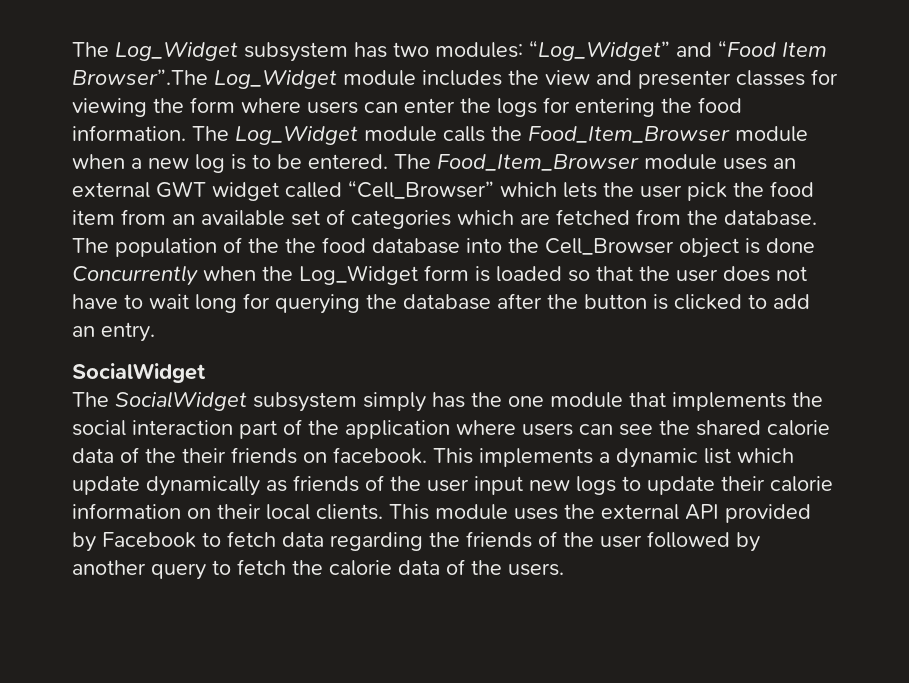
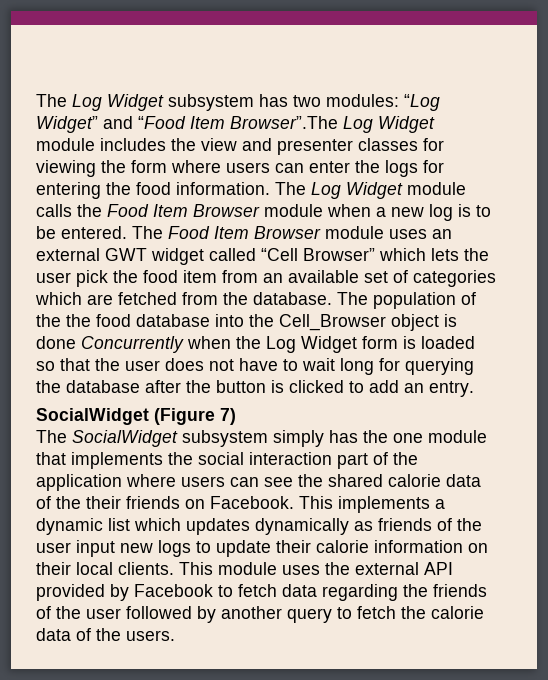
[72,42,238,61] The Log_Widget -> [36,94,164,111] The Log Widget
[529,40,670,61] “Log_Widget” -> [404,94,440,111] [36,116,98,133] “Log Widget”
[214,70,337,89] Log_Widget -> [343,116,435,133] Log Widget
[235,126,358,145] Log_Widget -> [311,182,403,199] Log Widget
[528,126,730,143] Food_Item_Browser -> [107,204,260,217] Food Item Browser
[437,154,639,171] Food_Item_Browser -> [168,226,321,239] Food Item Browser
[348,180,494,199] “Cell_Browser” -> [261,248,375,261] “Cell Browser”
[299,265,418,285] Log_Widget -> [266,336,357,353] Log Widget
(206, 373) none -> [154,408,236,425] (Figure 7)
[333,447,427,464] facebook. -> [210,496,294,509] Facebook.
[72,476,140,495] update -> [186,518,250,535] updates

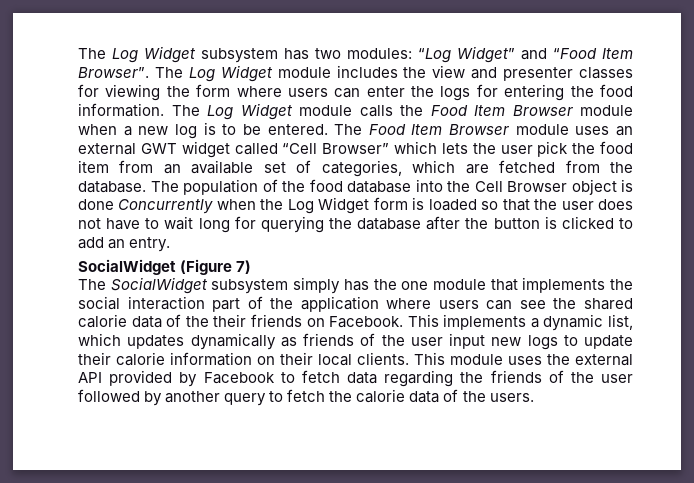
[230,116,338,129] Browser”.The -> [78,67,183,78] Browser”. The
[413,270,496,287] categories -> [321,160,402,177] categories,
[66,314,91,327] the -> (305, 186) none
[279,314,386,331] Cell_Browser -> [474,181,567,192] Cell Browser
[108,518,130,531] list -> [608,314,633,330] list,

